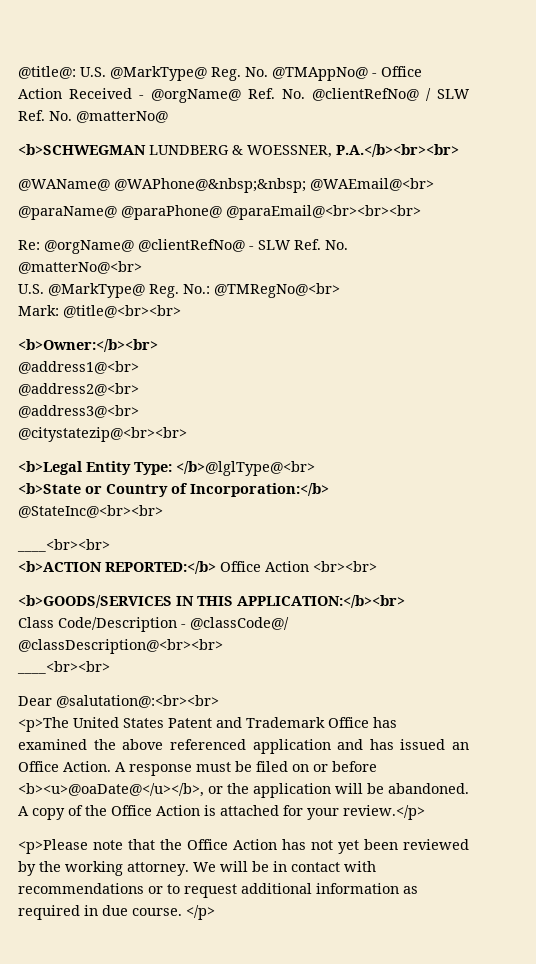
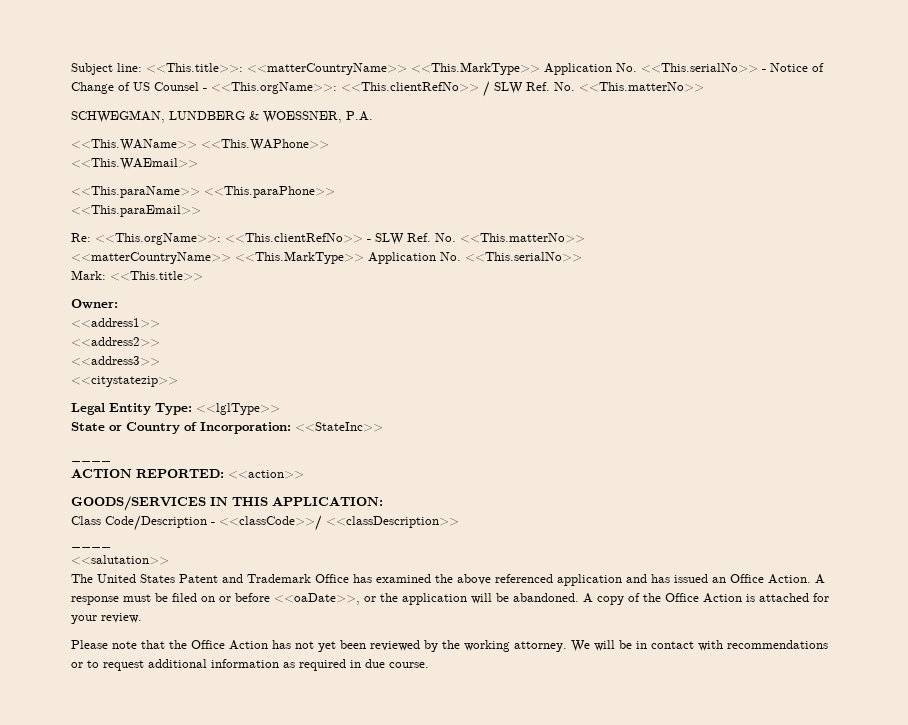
[18,66,422,81] [18,88,419,103] @title@: U.S. @MarkType@ Reg. No. @TMAppNo@ - Office Action Received - @orgName@ Ref. No. @clientRefNo@ -> [71,62,824,75] [71,82,479,94] Subject line: <<This.title>>: <<matterCountryName>> <<This.MarkType>> Application No. <<This.serialNo>> - Notice of Change of US Counsel - <<This.orgName>>: <<This.clientRefNo>>
[76,111,168,123] [18,144,146,155] @matterNo@ // <b>SCHWEGMAN -> [579,82,704,92] [71,110,165,123] <<This.matterNo>> // SCHWEGMAN,
[336,144,459,157] [18,178,434,193] [18,205,421,220] P.A.</b><br><br> // @WAName@ @WAPhone@&nbsp;&nbsp; @WAEmail@<br> // @paraName@ @paraPhone@ @paraEmail@<br><br><br> -> [346,111,373,121] [71,139,329,151] [71,158,198,170] [71,186,335,198] [71,205,201,217] P.A. // <<This.WAName>> <<This.WAPhone>> // <<This.WAEmail>> // <<This.paraName>> <<This.paraPhone>> // <<This.paraEmail>>
[44,239,245,254] @orgName@ @clientRefNo@ -> [95,233,363,245] <<This.orgName>>: <<This.clientRefNo>>
[18,261,142,274] [18,283,340,298] [18,305,181,318] [18,339,158,352] [18,361,139,374] [18,383,139,396] [18,405,139,418] [18,427,187,442] [18,461,315,476] [18,483,329,497] [18,505,163,518] [17,539,110,552] [18,561,377,574] [18,595,172,608] @matterNo@<br> // U.S. @MarkType@ Reg. No.: @TMRegNo@<br> // Mark: @title@<br><br> // <b>Owner:</b><br> // @address1@<br> // @address2@<br> // @address3@<br> // @citystatezip@<br><br> // <b>Legal Entity Type: </b>@lglType@<br> // <b>State or Country of Incorporation:</b> @StateInc@<br><br> // ____<br><br> // <b>ACTION REPORTED:</b> Office Action <br><br> // <b>GOODS/SERVICES -> [460,233,585,243] [71,251,582,264] [71,270,203,281] [71,299,118,309] [71,318,160,328] [71,337,160,347] [71,356,160,366] [71,376,178,387] [71,403,280,415] [71,422,383,434] [71,459,111,462] [71,469,304,479] [71,496,206,511] <<This.matterNo>> // <<matterCountryName>> <<This.MarkType>> Application No. <<This.serialNo>> // Mark: <<This.title>> // Owner: // <<address1>> // <<address2>> // <<address3>> // <<citystatezip>> // Legal Entity Type: <<lglType>> // State or Country of Incorporation: <<StateInc>> // ____ // ACTION REPORTED: <<action>> // GOODS/SERVICES
[237,595,405,608] APPLICATION:</b><br> -> [272,497,383,506] APPLICATION:
[190,617,289,630] [18,639,223,654] [17,661,110,674] [18,695,219,708] [18,717,69,732] @classCode@/ @classDescription@<br><br> // ____<br><br> // Dear @salutation@:<br><br> // <p>The -> [219,515,459,531] [71,545,111,548] [71,555,169,565] [71,574,93,583] <<classCode>>/ <<classDescription>> // ____ // <<salutation>> // The
[18,783,204,797] <b><u>@oaDate@</u></b>, -> [274,593,360,605] <<oaDate>>,
[343,805,425,820] [18,839,88,854] review.</p> // <p>Please -> [101,613,142,623] [71,640,108,649] review. // Please
[186,905,215,920] </p> -> (429, 665) none

